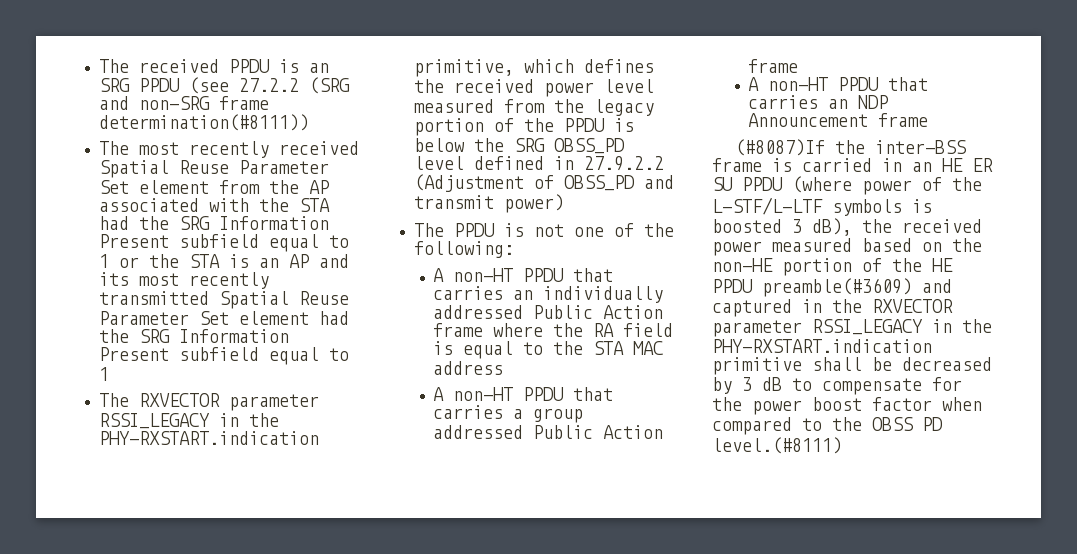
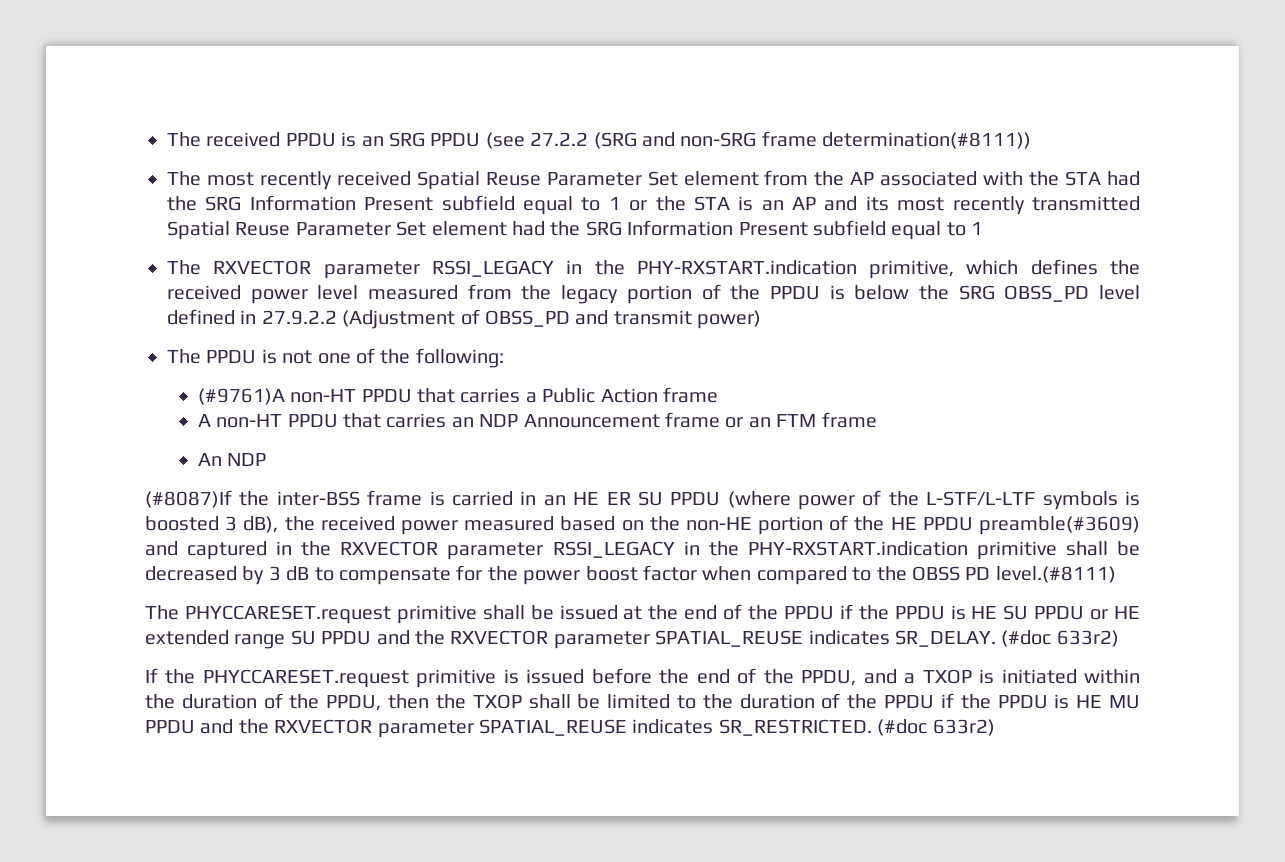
[433,268,614,282] [433,286,664,303] [433,305,664,319] [433,323,674,337] [433,341,664,359] [433,361,504,375] [433,387,445,401] A non-HT PPDU that carries an individually addressed Public Action frame where the RA field is equal to the STA MAC address // A -> [197,388,285,405] (#9761)A
[533,408,584,423] [433,425,524,439] group addressed -> (537, 397) none
(929, 120) none -> [725,412,877,428] [197,453,267,466] or an FTM frame // An NDP
(842, 445) none -> [145,604,1140,624] [145,630,1119,649] [145,668,1141,688] [145,693,1141,711] [145,719,995,738] // The PHYCCARESET.request primitive shall be issued at the end of the PPDU if the PPDU is HE SU PPDU or HE extended range SU PPDU and the RXVECTOR parameter SPATIAL_REUSE indicates SR_DELAY. (#doc 633r2) // If the PHYCCARESET.request primitive is issued before the end of the PPDU, and a TXOP is initiated within the duration of the PPDU, then the TXOP shall be limited to the duration of the PPDU if the PPDU is HE MU PPDU and the RXVECTOR parameter SPATIAL_REUSE indicates SR_RESTRICTED. (#doc 633r2)

